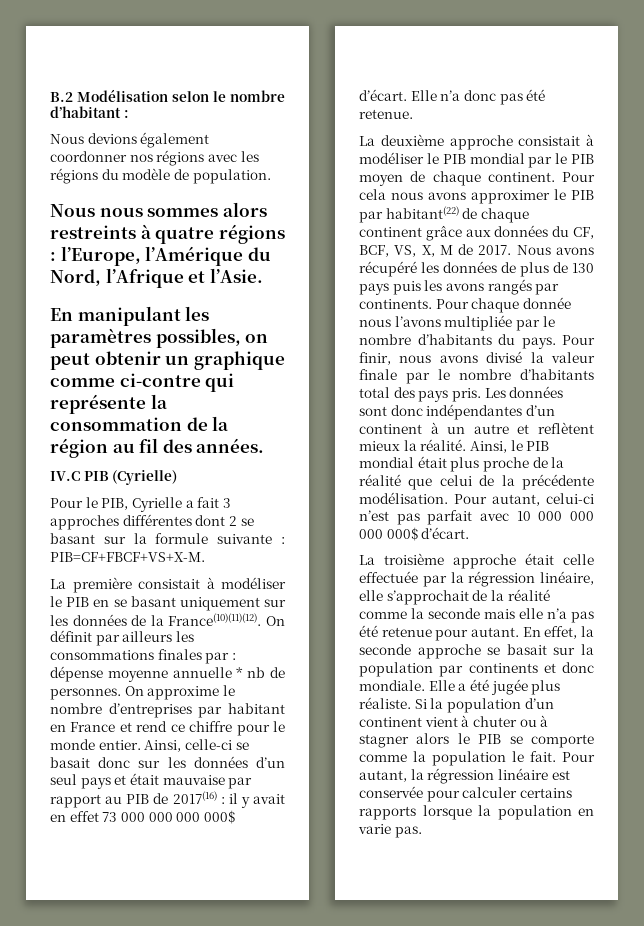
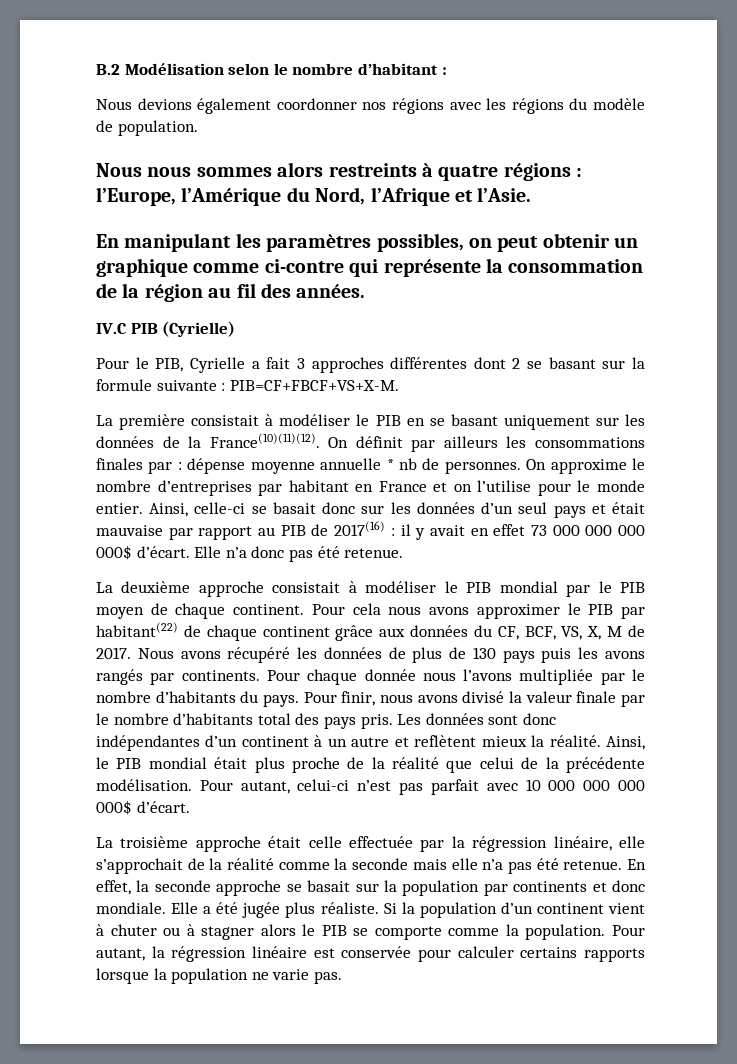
[136,721,233,732] rend ce chiffre -> [453,480,532,492] on l’utilise
[381,627,519,641] retenue pour autant. -> [563,860,623,870] retenue.
[432,751,556,766] population le fait. -> [525,924,606,940] population.
[578,808,594,816] en -> [251,972,269,980] ne

